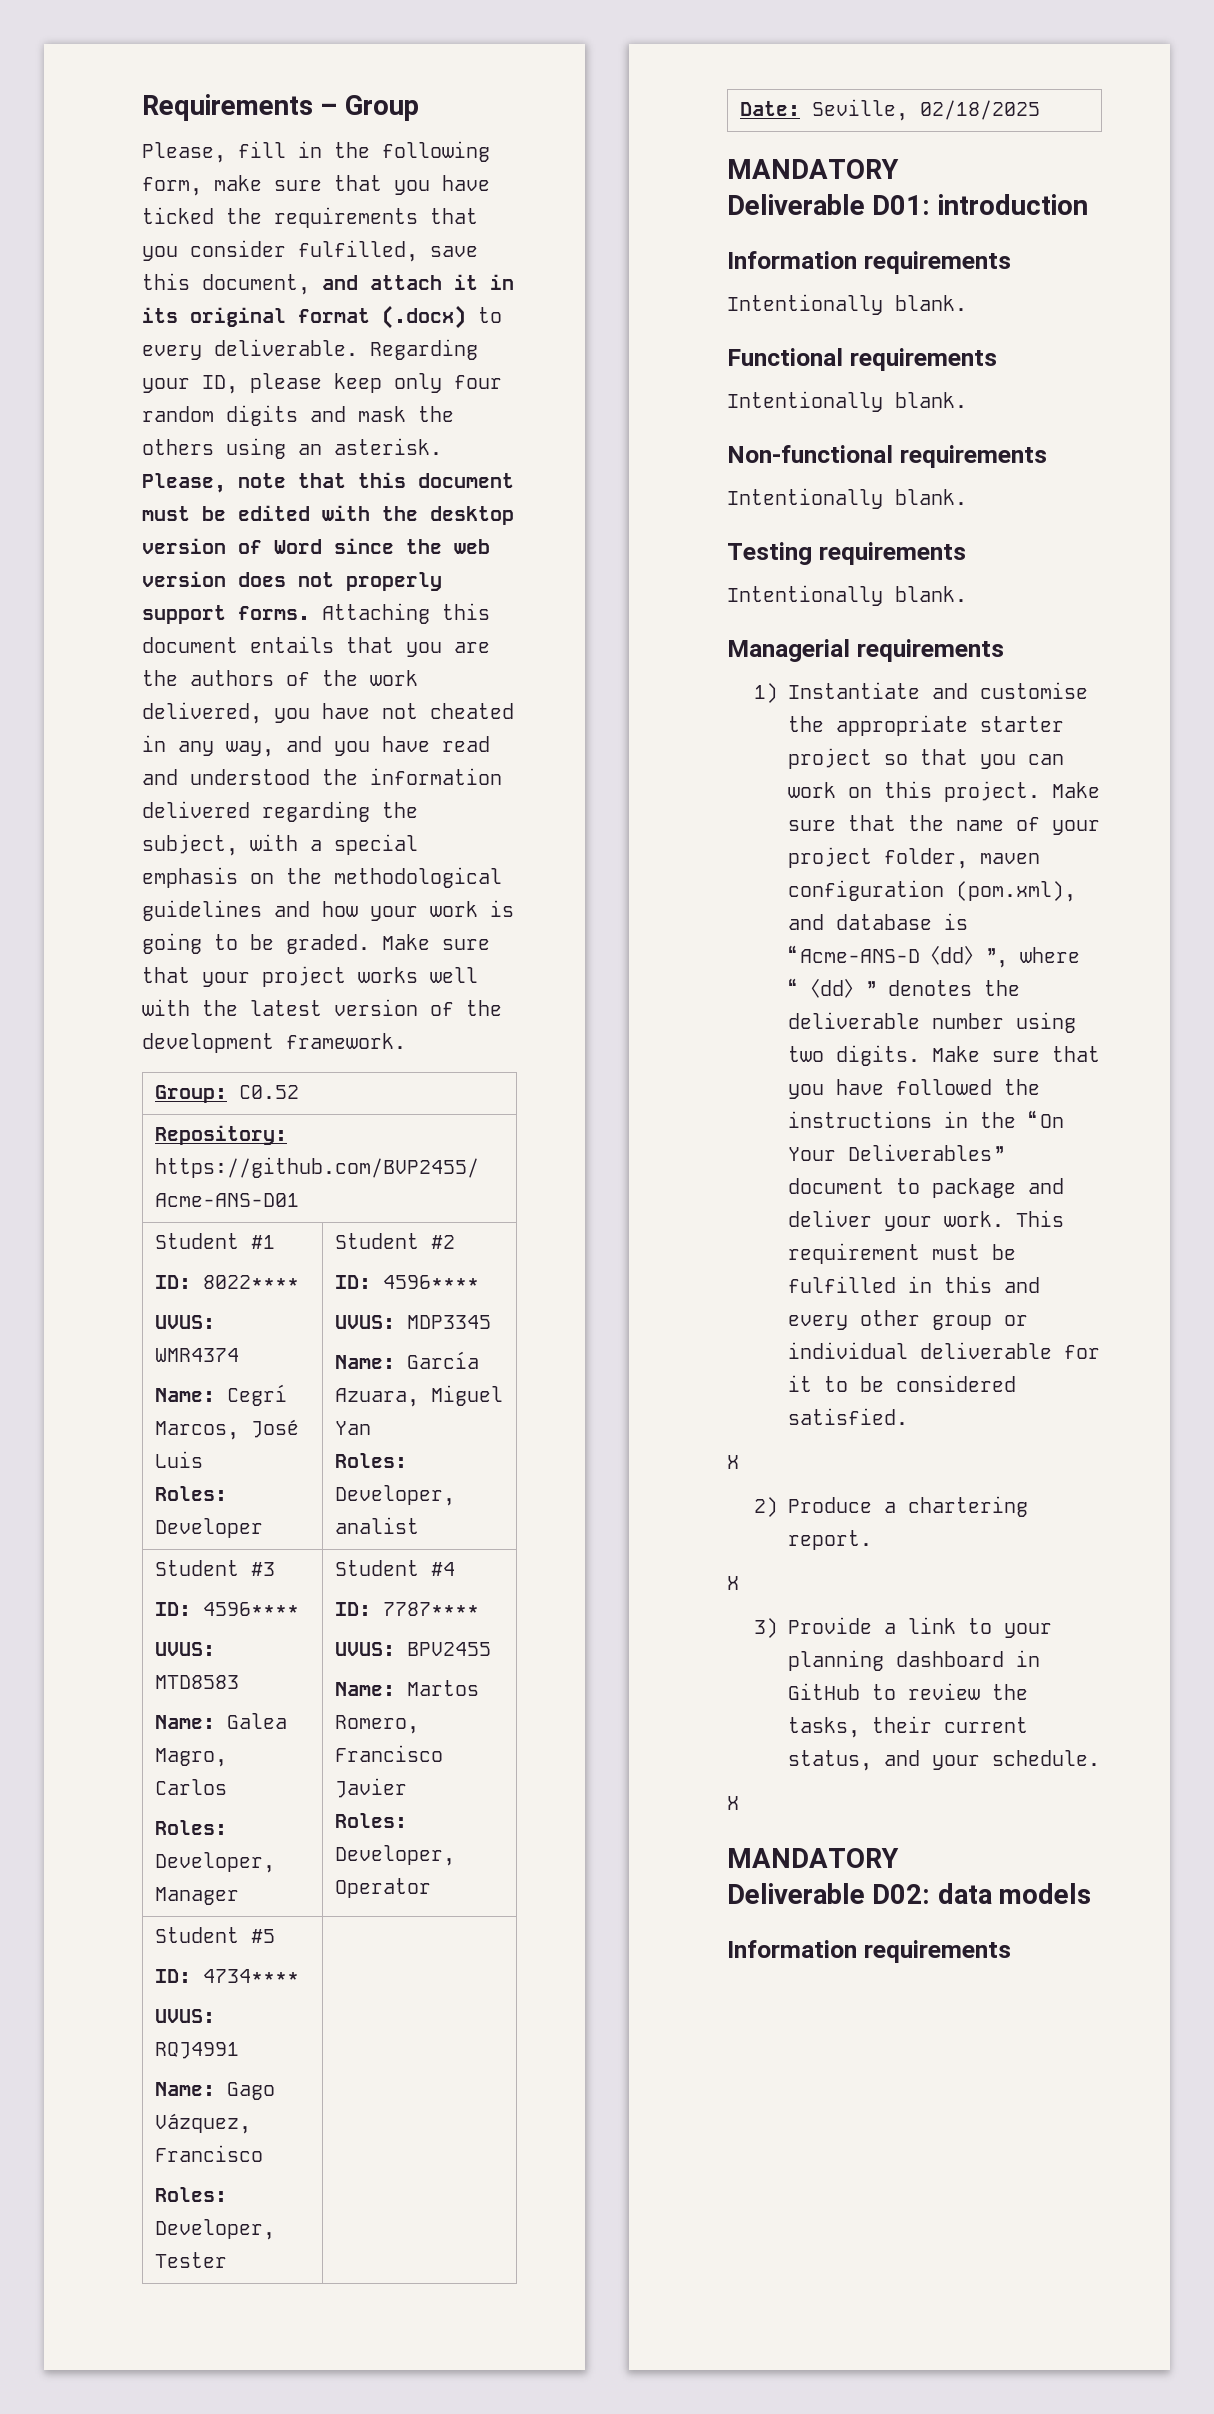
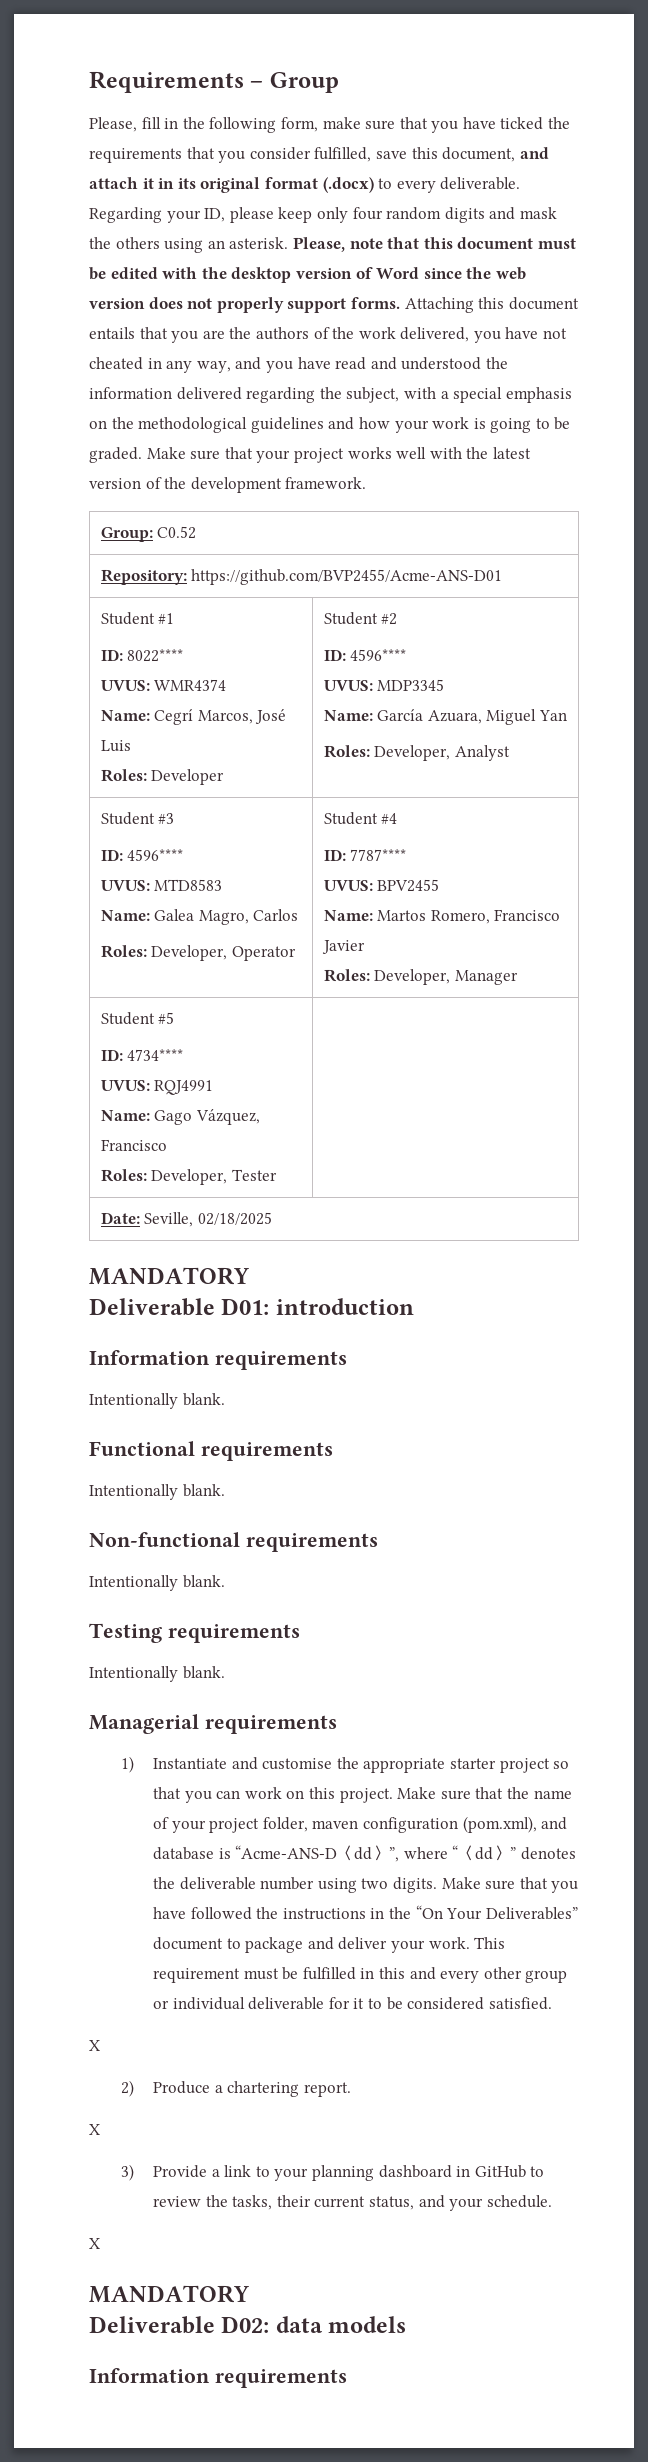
[334,1517,419,1534] analist -> [454,745,510,761] Analyst
[154,1887,239,1905] Manager -> [231,946,296,961] Operator
[334,1878,431,1898] Operator -> [454,970,518,985] Manager

